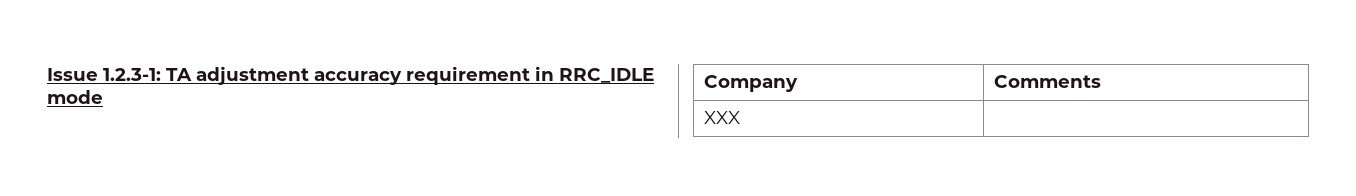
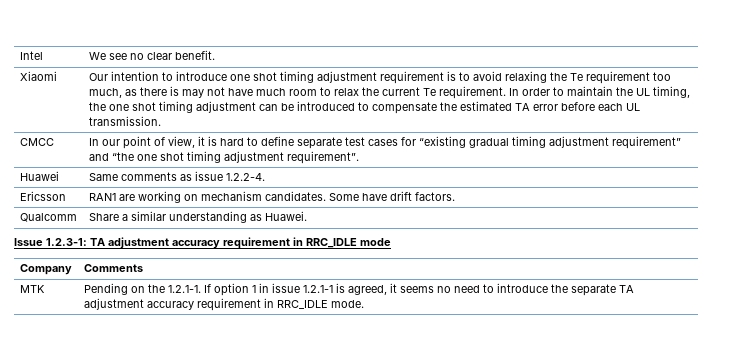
(47, 74) none -> [19,51,43,60] [88,50,215,60] [19,71,57,81] [88,71,671,84] [88,86,690,99] [88,101,640,114] [88,116,161,126] [19,138,54,146] [88,136,681,149] [88,151,359,164] [19,171,59,181] [88,171,265,181] [19,191,66,201] [88,191,455,203] [19,213,77,222] [88,211,307,223] Intel | We see no clear benefit. // Xiaomi | Our intention to introduce one shot timing adjustment requirement is to avoid relaxing the Te requirement too much, as there is may not have much room to relax the current Te requirement. In order to maintain the UL timing, the one shot timing adjustment can be introduced to compensate the estimated TA error before each UL transmission. // CMCC | In our point of view, it is hard to define separate test cases for “existing gradual timing adjustment requirement” and “the one shot timing adjustment requirement”. // Huawei | Same comments as issue 1.2.2-4. // Ericsson | RAN1 are working on mechanism candidates. Some have drift factors. // Qualcomm | Share a similar understanding as Huawei. //
[704,111,741,124] XXX | -> [19,285,45,293] [83,283,634,296] [83,298,364,311] MTK | Pending on the 1.2.1-1. If option 1 in issue 1.2.1-1 is agreed, it seems no need to introduce the separate TA adjustment accuracy requirement in RRC_IDLE mode.

